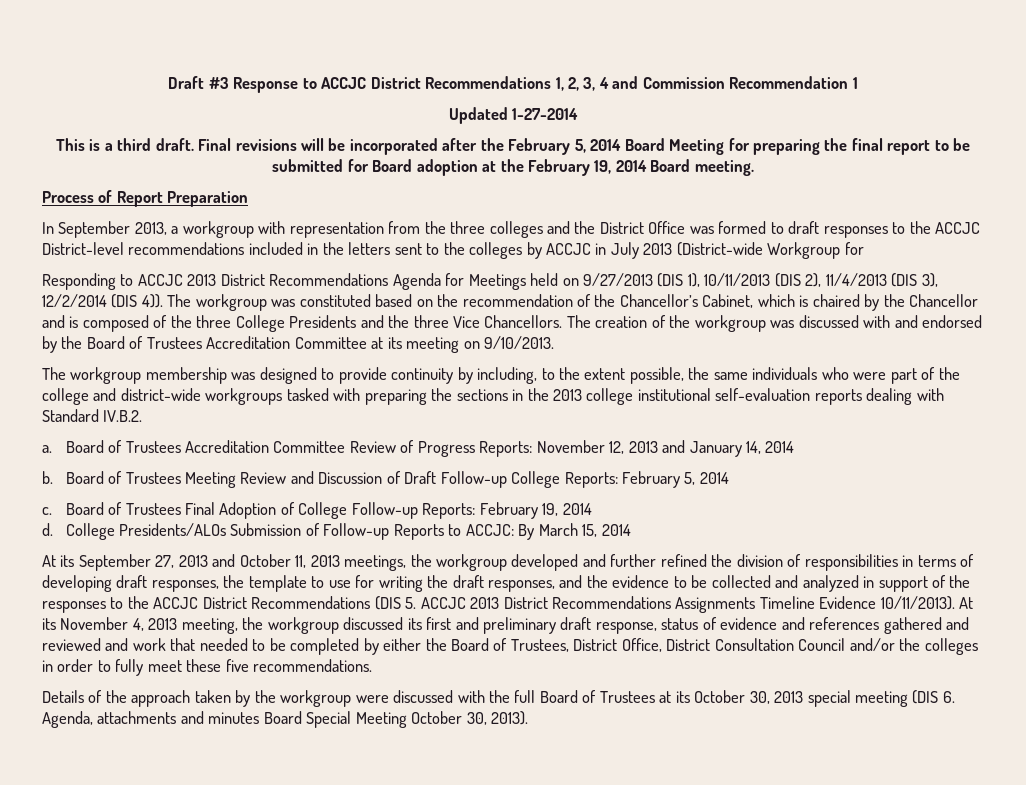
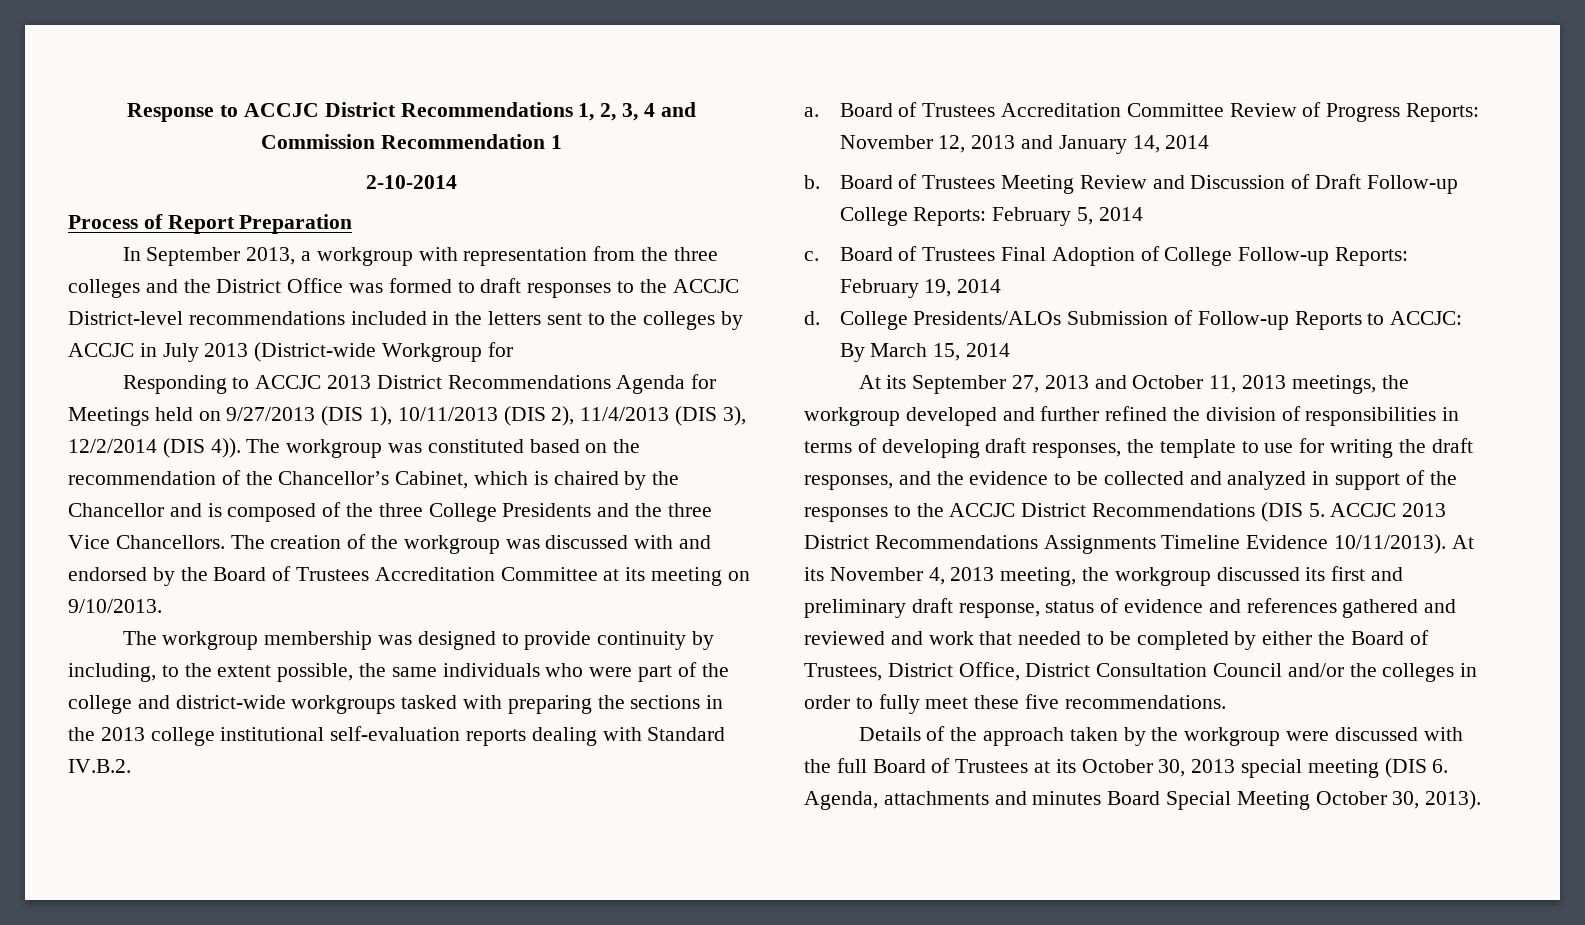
[168,76,229,89] Draft #3 -> (127, 112) none
[448,107,579,124] [55,138,971,155] [272,159,754,176] Updated 1-27-2014 // This is a third draft. Final revisions will be incorporated after the February 5, 2014 Board Meeting for preparing the final report to be submitted for Board adoption at the February 19, 2014 Board meeting. -> [366,175,457,189] 2-10-2014

